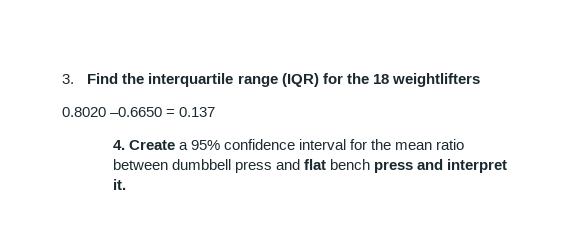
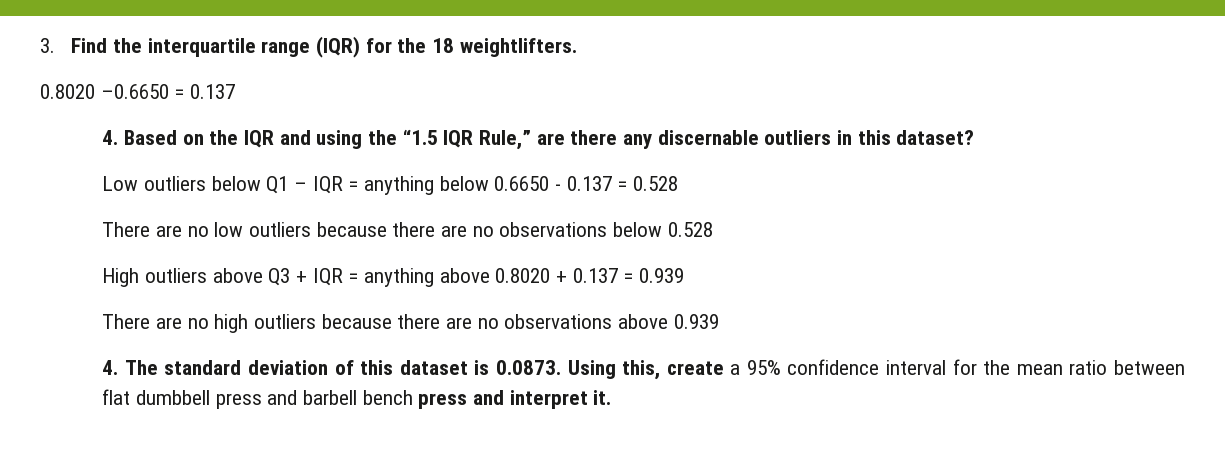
[391,73,480,87] weightlifters -> [459,38,577,57] weightlifters.
[128,140,175,150] Create -> [123,129,975,150] [102,176,679,195] [102,222,713,237] [102,268,685,287] [102,314,719,333] [102,360,724,380] Based on the IQR and using the “1.5 IQR Rule,” are there any discernable outliers in this dataset? // Low outliers below Q1 – IQR = anything below 0.6650 - 0.137 = 0.528 // There are no low outliers because there are no observations below 0.528 // High outliers above Q3 + IQR = anything above 0.8020 + 0.137 = 0.939 // There are no high outliers because there are no observations above 0.939 // 4. The standard deviation of this dataset is 0.0873. Using this, create
(168, 164) none -> [102,389,131,405] flat
[303,159,326,170] flat -> [302,390,357,405] barbell

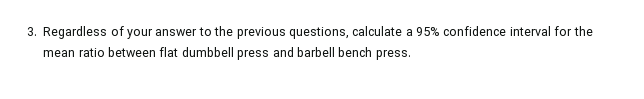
[71,36,577,58] [40,84,236,99] [102,129,975,150] [102,176,679,195] [102,222,713,237] [102,268,685,287] [102,314,719,333] [102,360,724,380] Find the interquartile range (IQR) for the 18 weightlifters. // 0.8020 –0.6650 = 0.137 // 4. Based on the IQR and using the “1.5 IQR Rule,” are there any discernable outliers in this dataset? // Low outliers below Q1 – IQR = anything below 0.6650 - 0.137 = 0.528 // There are no low outliers because there are no observations below 0.528 // High outliers above Q3 + IQR = anything above 0.8020 + 0.137 = 0.939 // There are no high outliers because there are no observations above 0.939 // 4. The standard deviation of this dataset is 0.0873. Using this, create -> [43,26,403,39] Regardless of your answer to the previous questions, calculate
[418,390,612,409] press and interpret it. -> [375,50,411,60] press.

